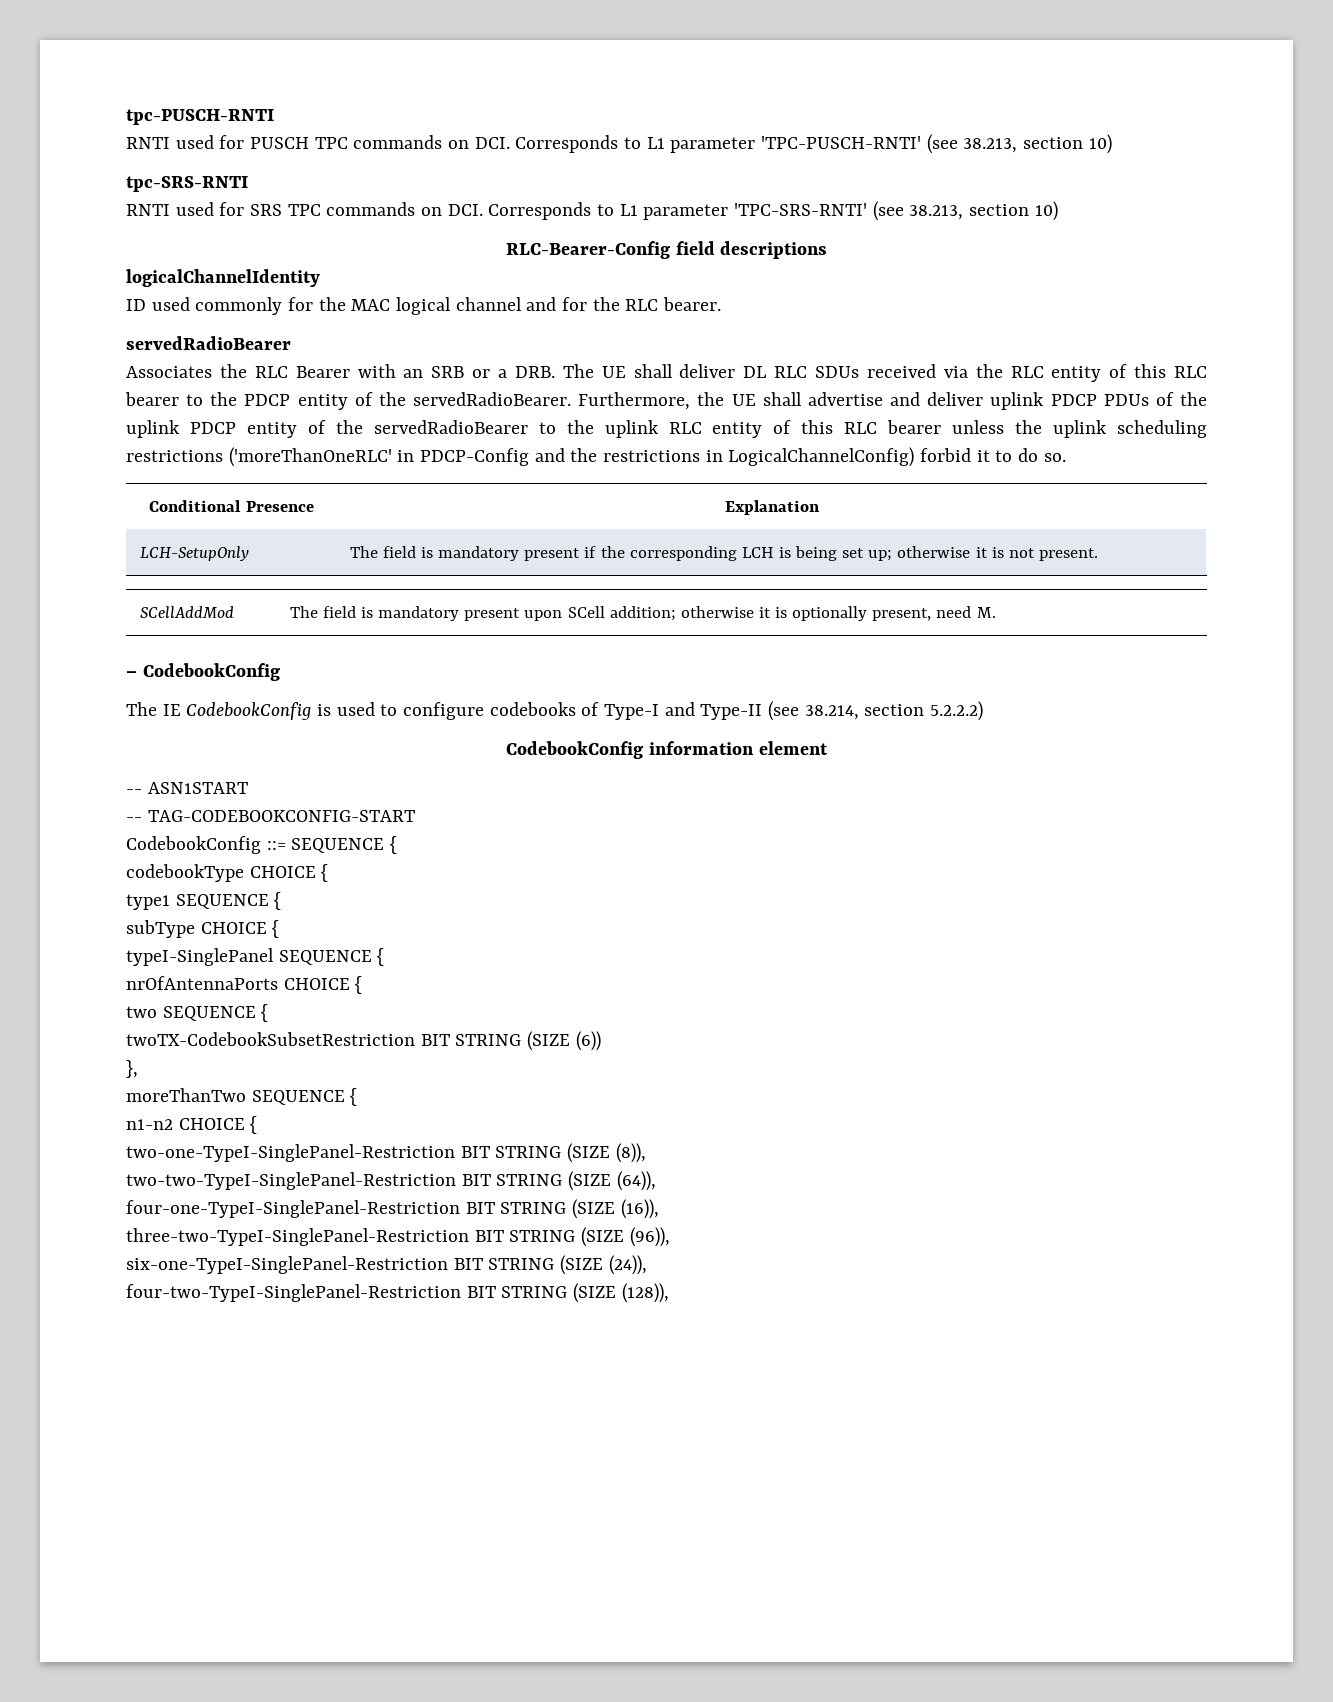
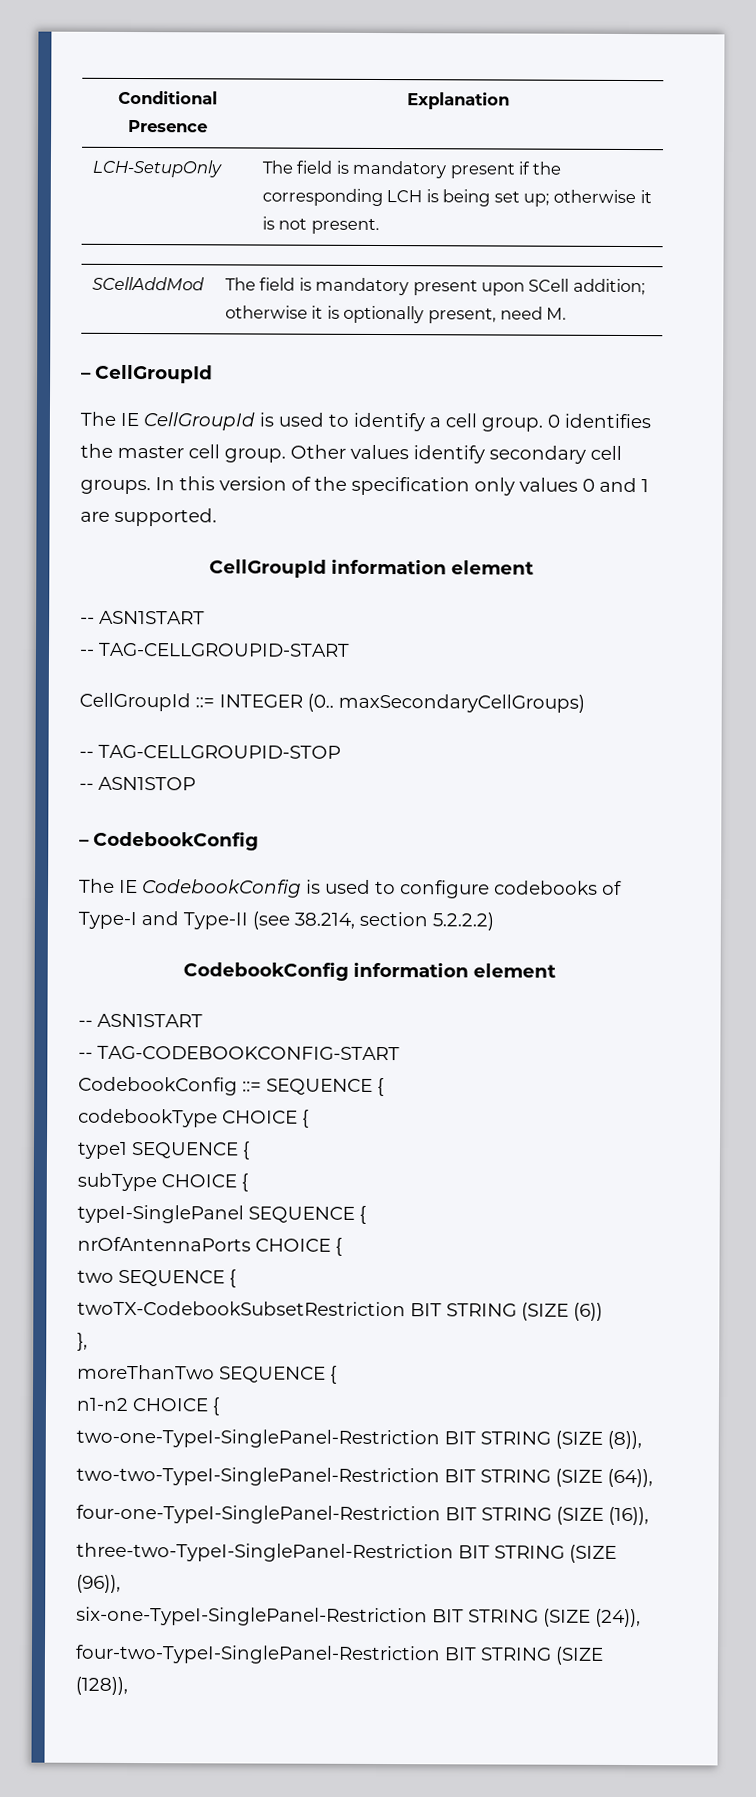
[126,109,274,125] [126,134,1112,154] [126,176,248,192] [126,201,1058,221] [505,241,828,259] [126,269,320,287] [126,297,722,315] [126,336,291,350] [126,364,1207,382] [125,392,1207,410] [126,420,1207,438] [126,447,1066,467] tpc-PUSCH-RNTI // RNTI used for PUSCH TPC commands on DCI. Corresponds to L1 parameter 'TPC-PUSCH-RNTI' (see 38.213, section 10) // tpc-SRS-RNTI // RNTI used for SRS TPC commands on DCI. Corresponds to L1 parameter 'TPC-SRS-RNTI' (see 38.213, section 10) // RLC-Bearer-Config field descriptions // logicalChannelIdentity // ID used commonly for the MAC logical channel and for the RLC bearer. // servedRadioBearer // Associates the RLC Bearer with an SRB or a DRB. The UE shall deliver DL RLC SDUs received via the RLC entity of this RLC bearer to the PDCP entity of the servedRadioBearer. Furthermore, the UE shall advertise and deliver uplink PDCP PDUs of the uplink PDCP entity of the servedRadioBearer to the uplink RLC entity of this RLC bearer unless the uplink scheduling restrictions ('moreThanOneRLC' in PDCP-Config and the restrictions in LogicalChannelConfig) forbid it to do so. // -> (118, 97) none
(996, 612) none -> [81,364,213,384] [80,411,651,432] [80,443,622,464] [80,476,649,496] [80,507,217,527] [208,558,534,578] [80,610,205,625] [79,642,350,657] [79,692,585,713] [79,744,341,759] [79,776,196,791] // – CellGroupId // The IE CellGroupId is used to identify a cell group. 0 identifies the master cell group. Other values identify secondary cell groups. In this version of the specification only values 0 and 1 are supported. // CellGroupId information element // -- ASN1START // -- TAG-CELLGROUPID-START // CellGroupId ::= INTEGER (0.. maxSecondaryCellGroups) // -- TAG-CELLGROUPID-STOP // -- ASN1STOP

